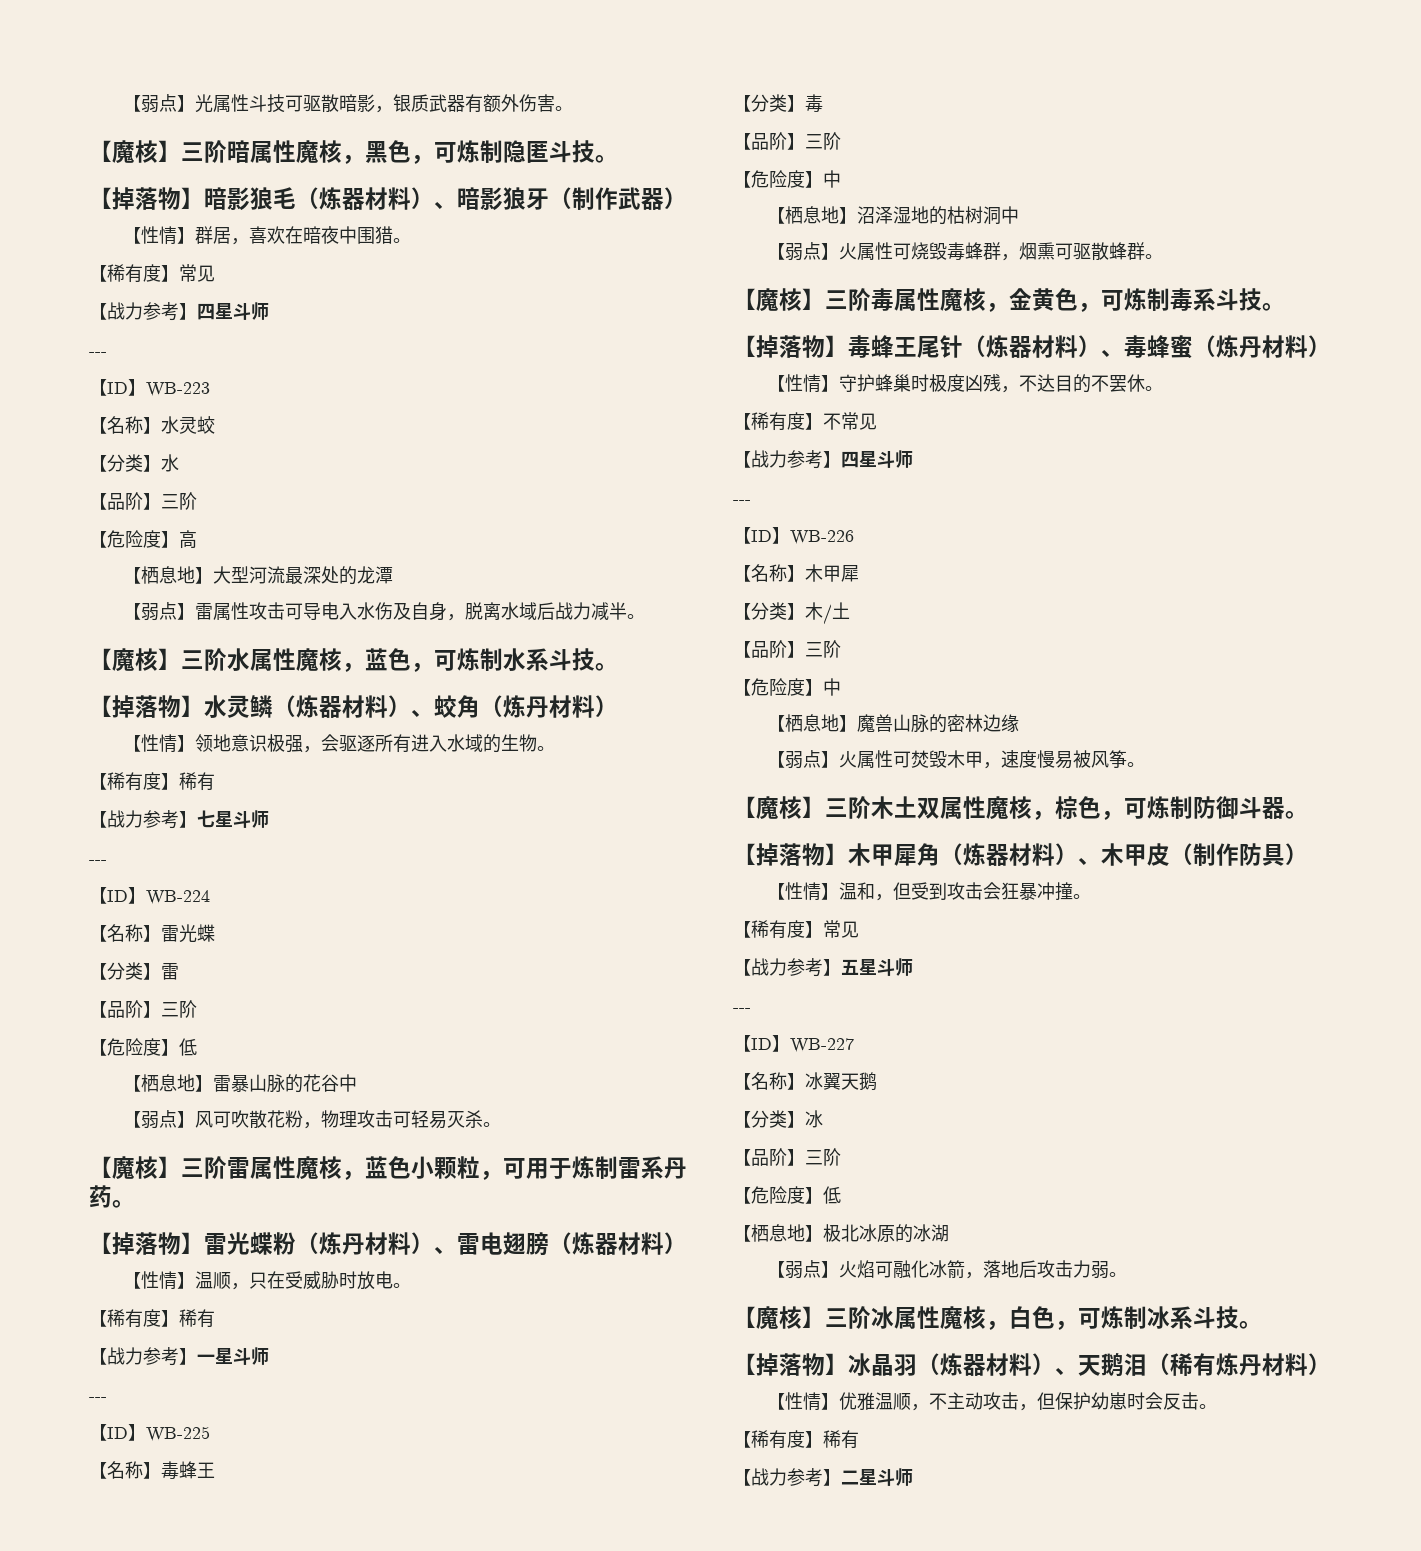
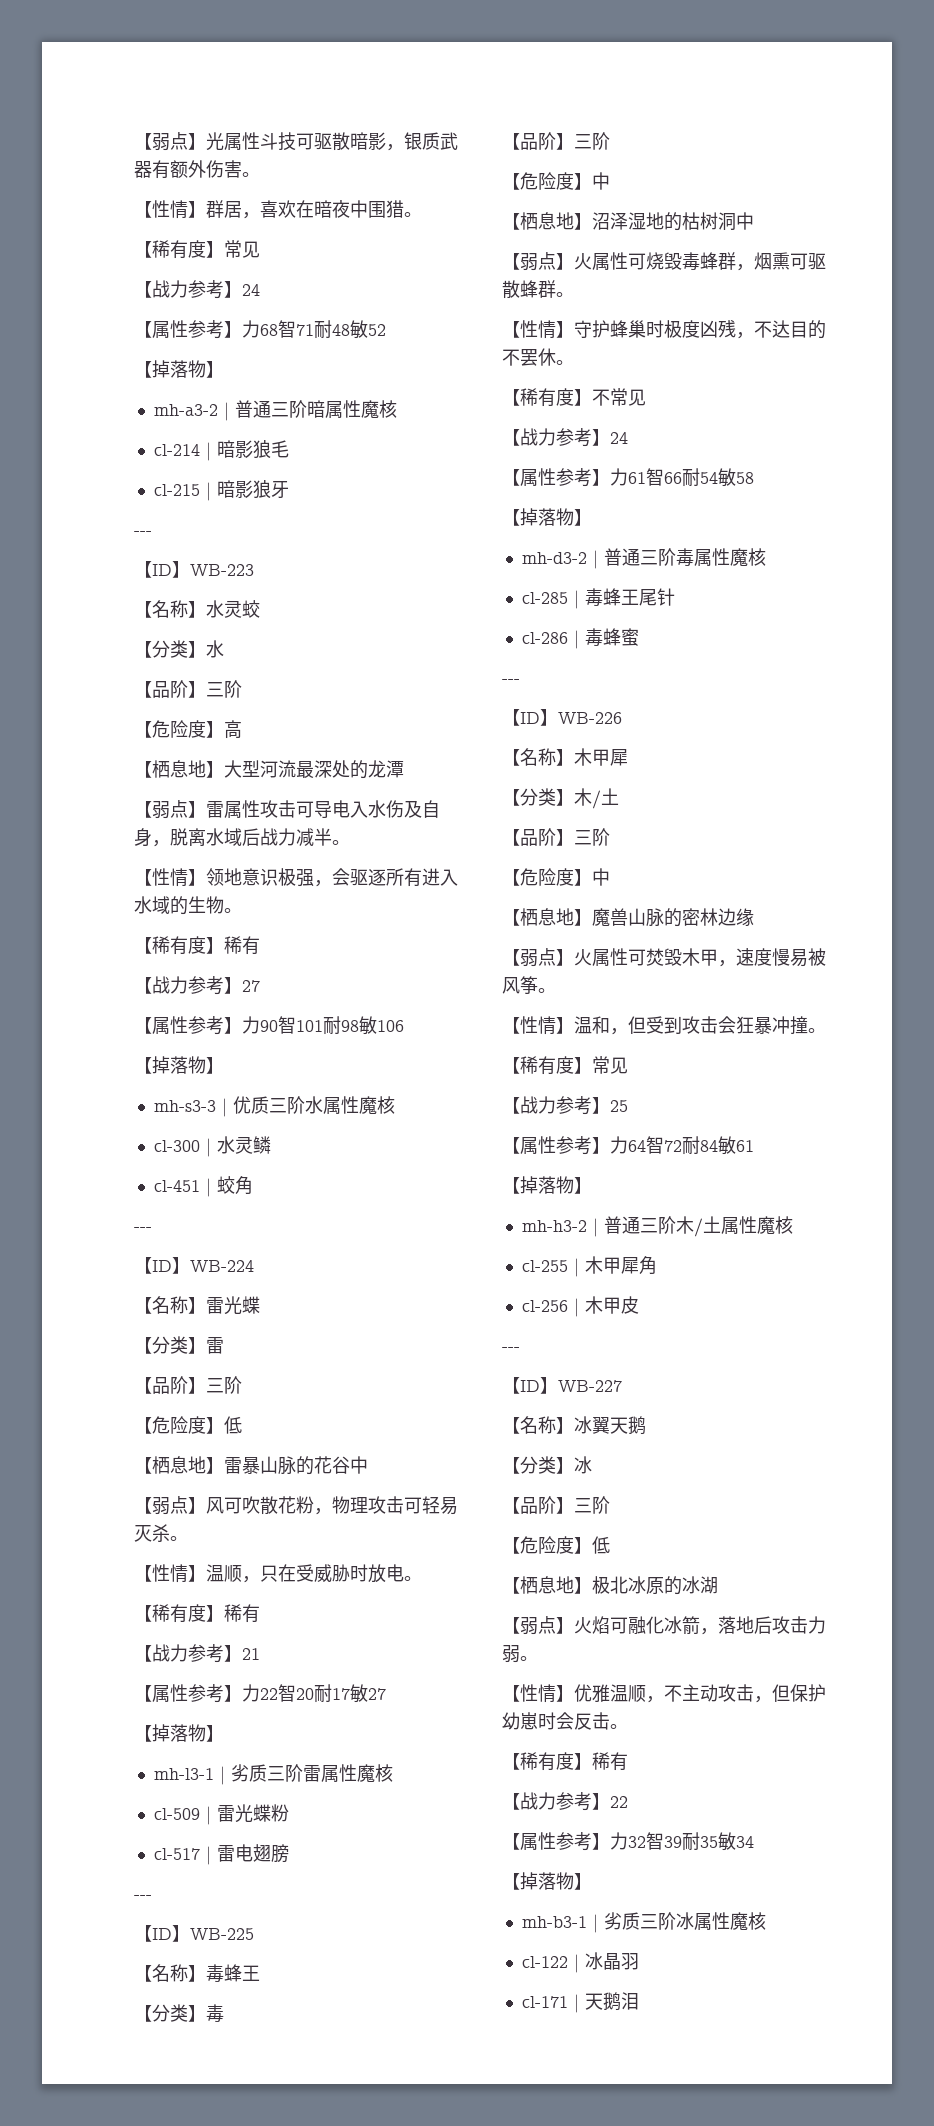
[89,140,618,164] [89,187,687,211] // 【魔核】三阶暗属性魔核，黑色，可炼制隐匿斗技。 // 【掉落物】暗影狼毛（炼器材料）、暗影狼牙（制作武器） -> (260, 174) none
[197,302,269,320] 四星斗师 -> [242,284,260,296] [134,320,386,339] [134,360,224,378] [153,400,397,421] [153,440,289,461] [153,480,289,501] 24 // 【属性参考】力68智71耐48敏52 // 【掉落物】 // mh-a3-2 | 普通三阶暗属性魔核 // cl-214 | 暗影狼毛 // cl-215 | 暗影狼牙
[89,648,618,672] [89,695,618,718] // 【魔核】三阶水属性魔核，蓝色，可炼制水系斗技。 // 【掉落物】水灵鳞（炼器材料）、蛟角（炼丹材料） -> (350, 842) none
[197,810,269,828] 七星斗师 -> [242,980,260,992] [134,1016,404,1035] [134,1056,224,1074] [153,1096,395,1117] [153,1136,271,1157] [153,1176,253,1197] 27 // 【属性参考】力90智101耐98敏106 // 【掉落物】 // mh-s3-3 | 优质三阶水属性魔核 // cl-300 | 水灵鳞 // cl-451 | 蛟角
[89,1156,687,1180] [89,1185,135,1208] [89,1232,687,1256] // 【魔核】三阶雷属性魔核，蓝色小颗粒，可用于炼制雷系丹药。 // 【掉落物】雷光蝶粉（炼丹材料）、雷电翅膀（炼器材料） -> (188, 1538) none
[197,1347,269,1365] 一星斗师 -> [242,1648,260,1660] [134,1684,386,1703] [134,1724,224,1742] [153,1764,393,1785] [153,1804,289,1825] [153,1844,289,1865] 21 // 【属性参考】力22智20耐17敏27 // 【掉落物】 // mh-l3-1 | 劣质三阶雷属性魔核 // cl-509 | 雷光蝶粉 // cl-517 | 雷电翅膀
[733,288,1285,312] [733,335,1331,359] // 【魔核】三阶毒属性魔核，金黄色，可炼制毒系斗技。 // 【掉落物】毒蜂王尾针（炼器材料）、毒蜂蜜（炼丹材料） -> (574, 294) none
[841,450,913,468] 四星斗师 -> [610,432,628,444] [502,468,754,487] [502,508,592,526] [521,548,766,569] [521,588,675,609] [521,628,639,649] 24 // 【属性参考】力61智66耐54敏58 // 【掉落物】 // mh-d3-2 | 普通三阶毒属性魔核 // cl-285 | 毒蜂王尾针 // cl-286 | 毒蜂蜜
[733,796,1308,820] [733,843,1308,866] // 【魔核】三阶木土双属性魔核，棕色，可炼制防御斗器。 // 【掉落物】木甲犀角（炼器材料）、木甲皮（制作防具） -> (556, 990) none
[841,958,913,976] 五星斗师 -> [610,1100,628,1112] [502,1136,754,1155] [502,1176,592,1194] [521,1216,793,1237] [521,1256,657,1277] [521,1296,639,1317] 25 // 【属性参考】力64智72耐84敏61 // 【掉落物】 // mh-h3-2 | 普通三阶木/土属性魔核 // cl-255 | 木甲犀角 // cl-256 | 木甲皮
[733,1306,1262,1330] [733,1353,1331,1377] // 【魔核】三阶冰属性魔核，白色，可炼制冰系斗技。 // 【掉落物】冰晶羽（炼器材料）、天鹅泪（稀有炼丹材料） -> (538, 1658) none
[841,1468,913,1486] 二星斗师 -> [610,1796,628,1808] [502,1832,754,1851] [502,1872,592,1890] [521,1912,766,1933] [521,1952,639,1973] [521,1992,639,2013] 22 // 【属性参考】力32智39耐35敏34 // 【掉落物】 // mh-b3-1 | 劣质三阶冰属性魔核 // cl-122 | 冰晶羽 // cl-171 | 天鹅泪

